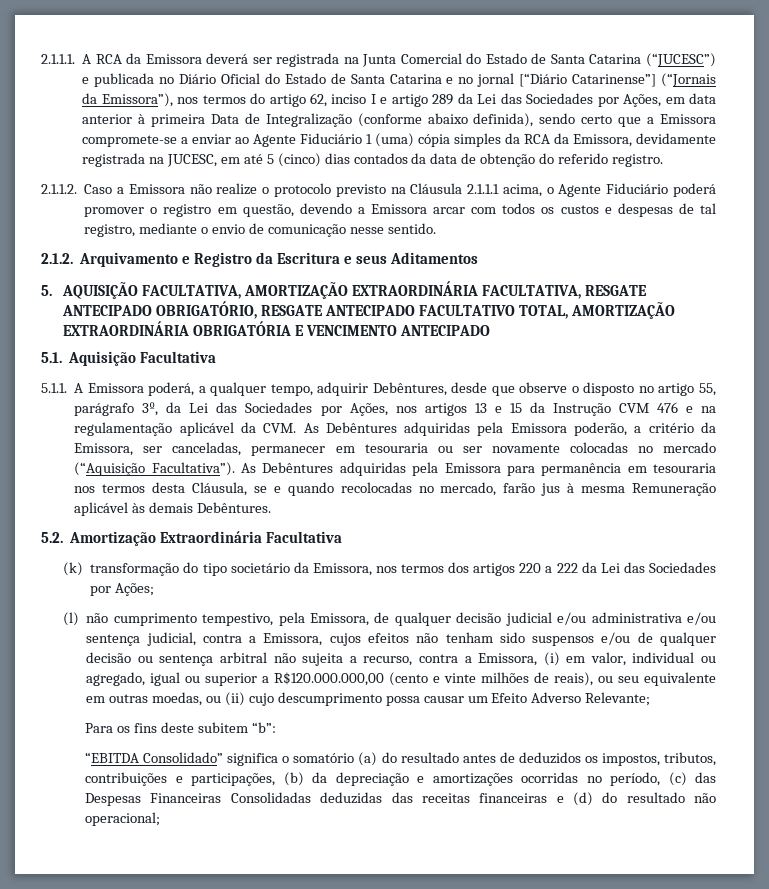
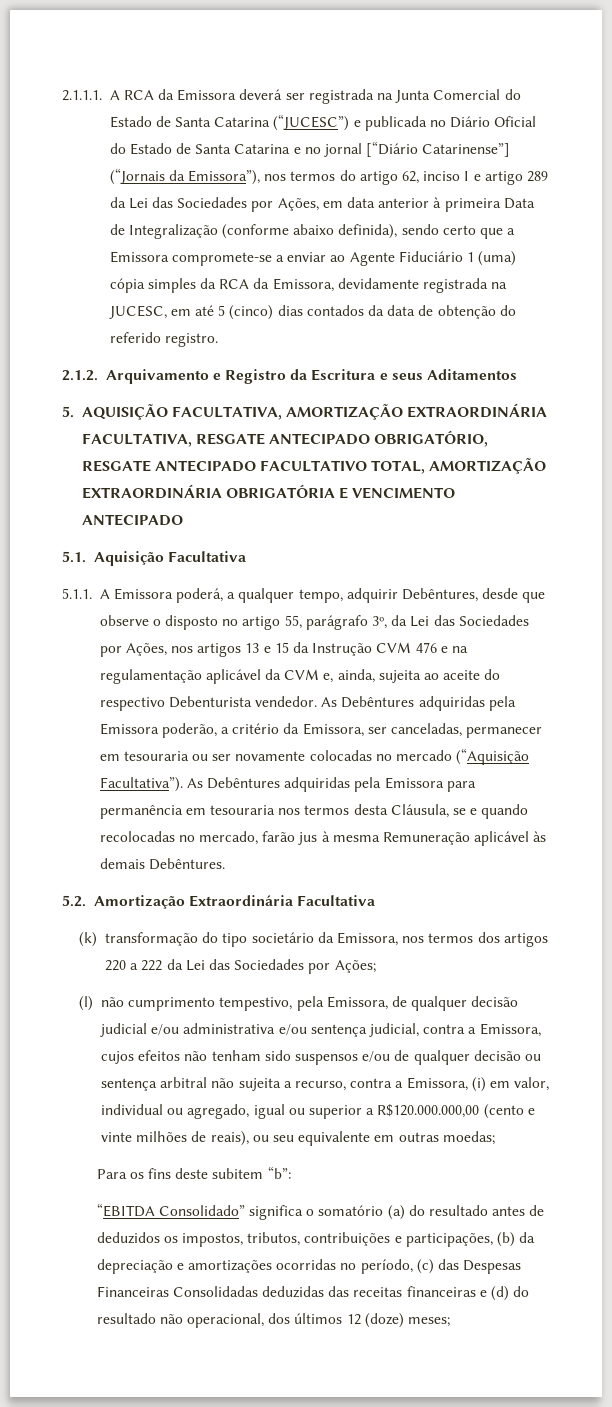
[41,183,716,197] [84,203,716,217] [84,223,436,237] // 2.1.1.2. Caso a Emissora não realize o protocolo previsto na Cláusula 2.1.1.1 acima, o Agente Fiduciário poderá promover o registro em questão, devendo a Emissora arcar com todos os custos e despesas de tal registro, mediante o envio de comunicação nesse sentido. -> (218, 340) none
[263,423,297,433] CVM. -> [284,669,501,683] [99,696,318,711] CVM e, ainda, sujeita ao aceite do respectivo Debenturista vendedor.
[152,692,651,706] moedas, ou (ii) cujo descumprimento possa causar um Efeito Adverso Relevante; -> [442,1131,495,1145] moedas;
[85,812,161,826] operacional; -> [186,1313,450,1328] operacional, dos últimos 12 (doze) meses;

